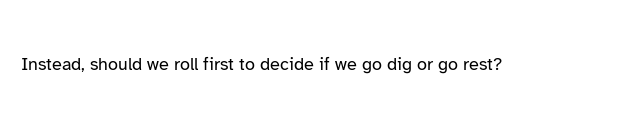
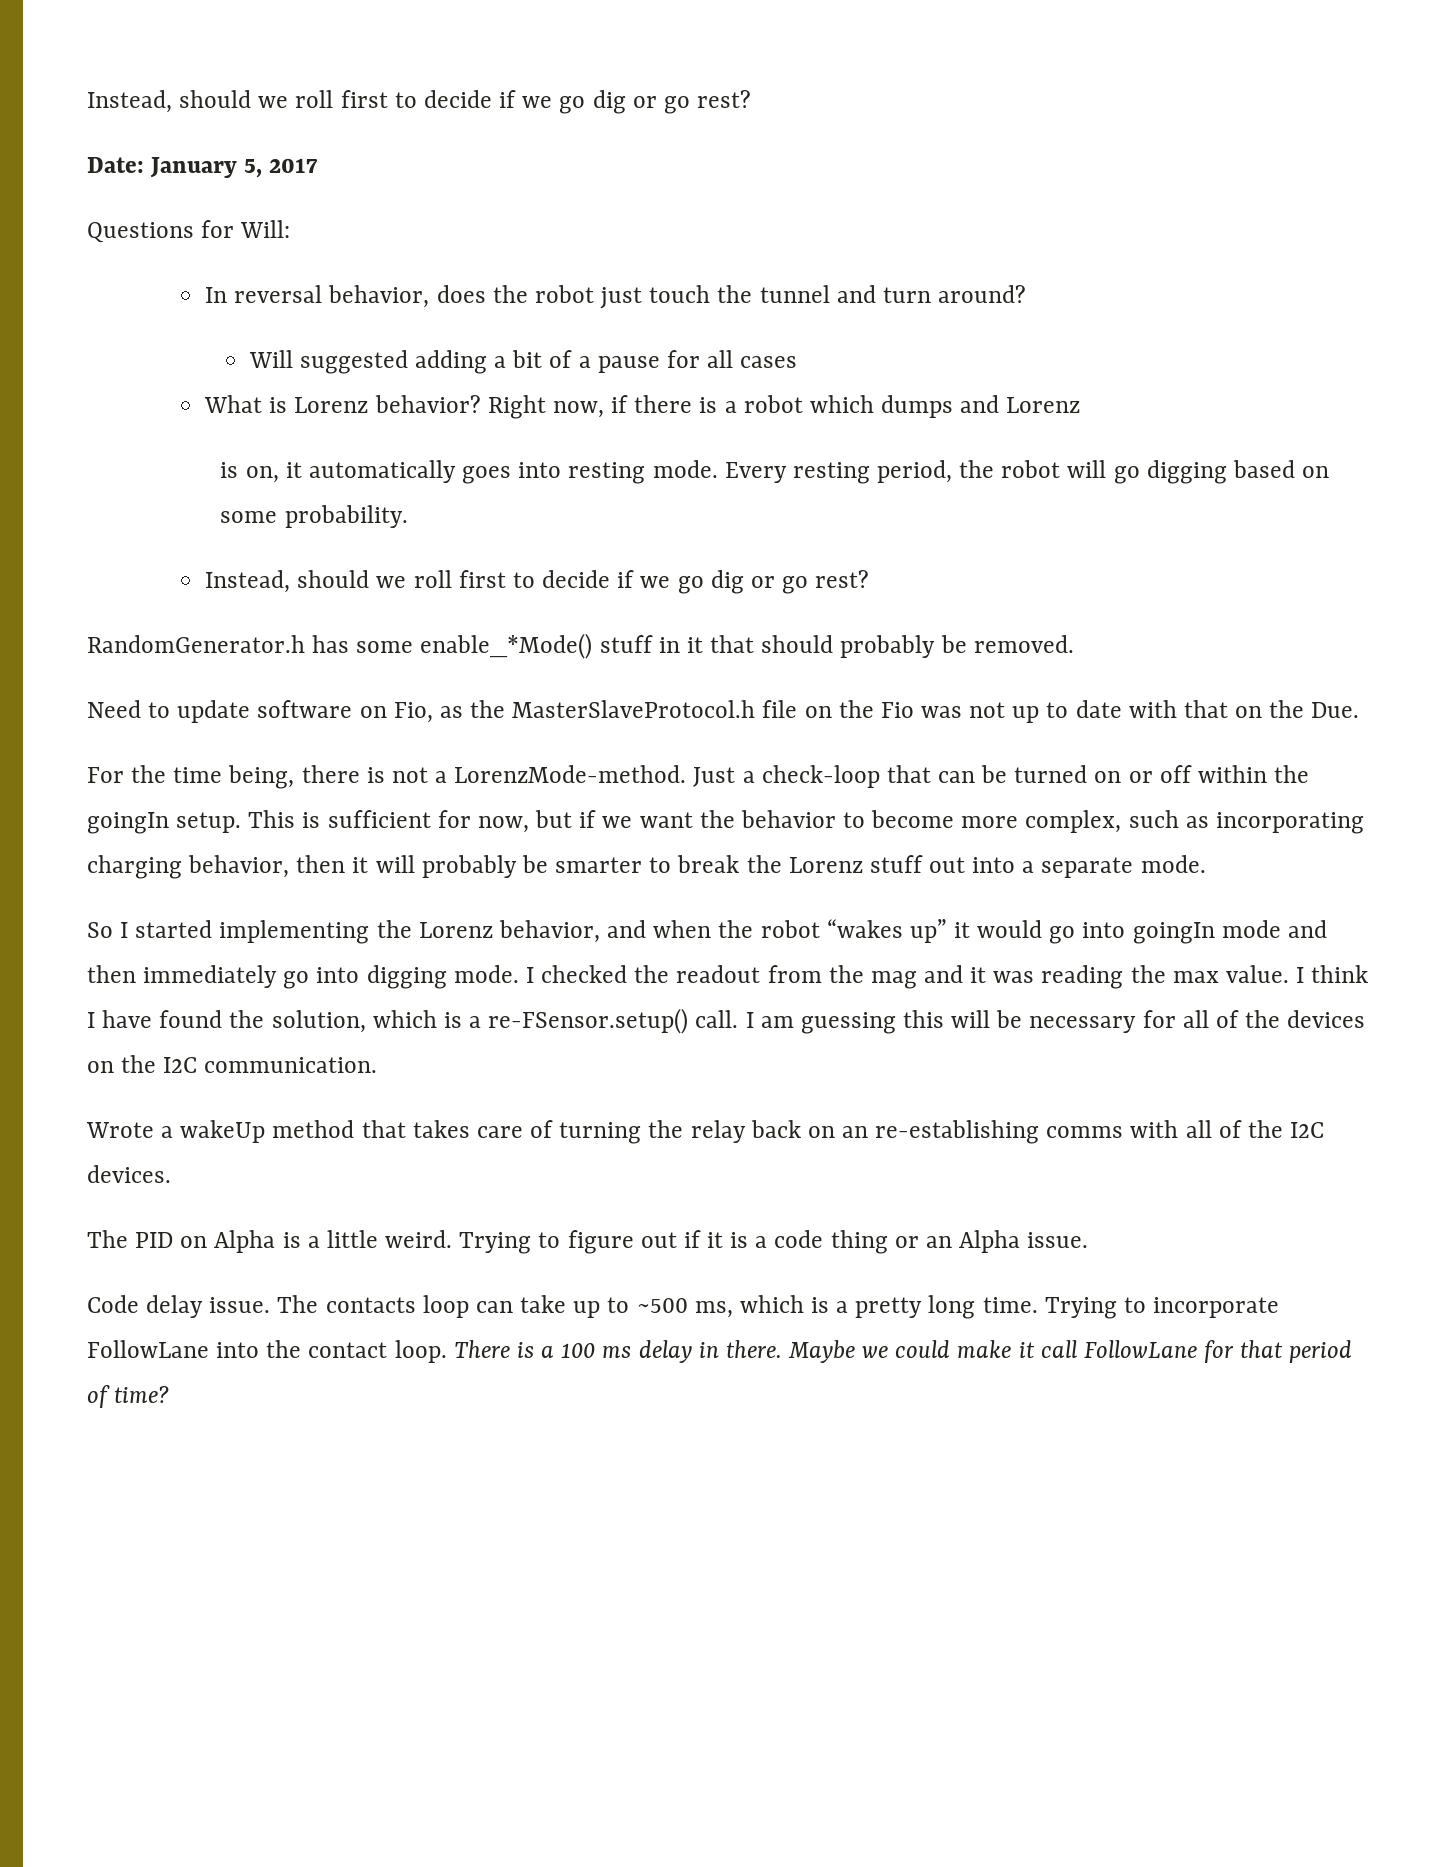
(502, 64) none -> [87,157,319,178] [87,220,291,243] [205,285,1026,309] [248,350,798,374] [204,395,1081,419] [220,460,1330,484] [220,505,408,528] [205,570,870,594] [87,633,1074,659] [87,700,1360,723] [87,765,1310,789] [87,810,1364,834] [87,855,1206,879] [87,919,1327,944] [87,965,1369,989] [87,1008,1366,1034] [87,1055,378,1073] [86,1120,1325,1144] [87,1165,171,1183] [87,1230,1089,1254] [87,1295,1280,1319] [87,1340,1353,1363] [87,1385,170,1408] // Date: January 5, 2017 // Questions for Will: // In reversal behavior, does the robot just touch the tunnel and turn around? // Will suggested adding a bit of a pause for all cases // What is Lorenz behavior? Right now, if there is a robot which dumps and Lorenz // is on, it automatically goes into resting mode. Every resting period, the robot will go digging based on some probability. // Instead, should we roll first to decide if we go dig or go rest? // RandomGenerator.h has some enable_*Mode() stuff in it that should probably be removed. // Need to update software on Fio, as the MasterSlaveProtocol.h file on the Fio was not up to date with that on the Due. // For the time being, there is not a LorenzMode-method. Just a check-loop that can be turned on or off within the goingIn setup. This is sufficient for now, but if we want the behavior to become more complex, such as incorporating charging behavior, then it will probably be smarter to break the Lorenz stuff out into a separate mode. // So I started implementing the Lorenz behavior, and when the robot “wakes up” it would go into goingIn mode and then immediately go into digging mode. I checked the readout from the mag and it was reading the max value. I think I have found the solution, which is a re-FSensor.setup() call. I am guessing this will be necessary for all of the devices on the I2C communication. // Wrote a wakeUp method that takes care of turning the relay back on an re-establishing comms with all of the I2C devices. // The PID on Alpha is a little weird. Trying to figure out if it is a code thing or an Alpha issue. // Code delay issue. The contacts loop can take up to ~500 ms, which is a pretty long time. Trying to incorporate FollowLane into the contact loop. There is a 100 ms delay in there. Maybe we could make it call FollowLane for that period of time?

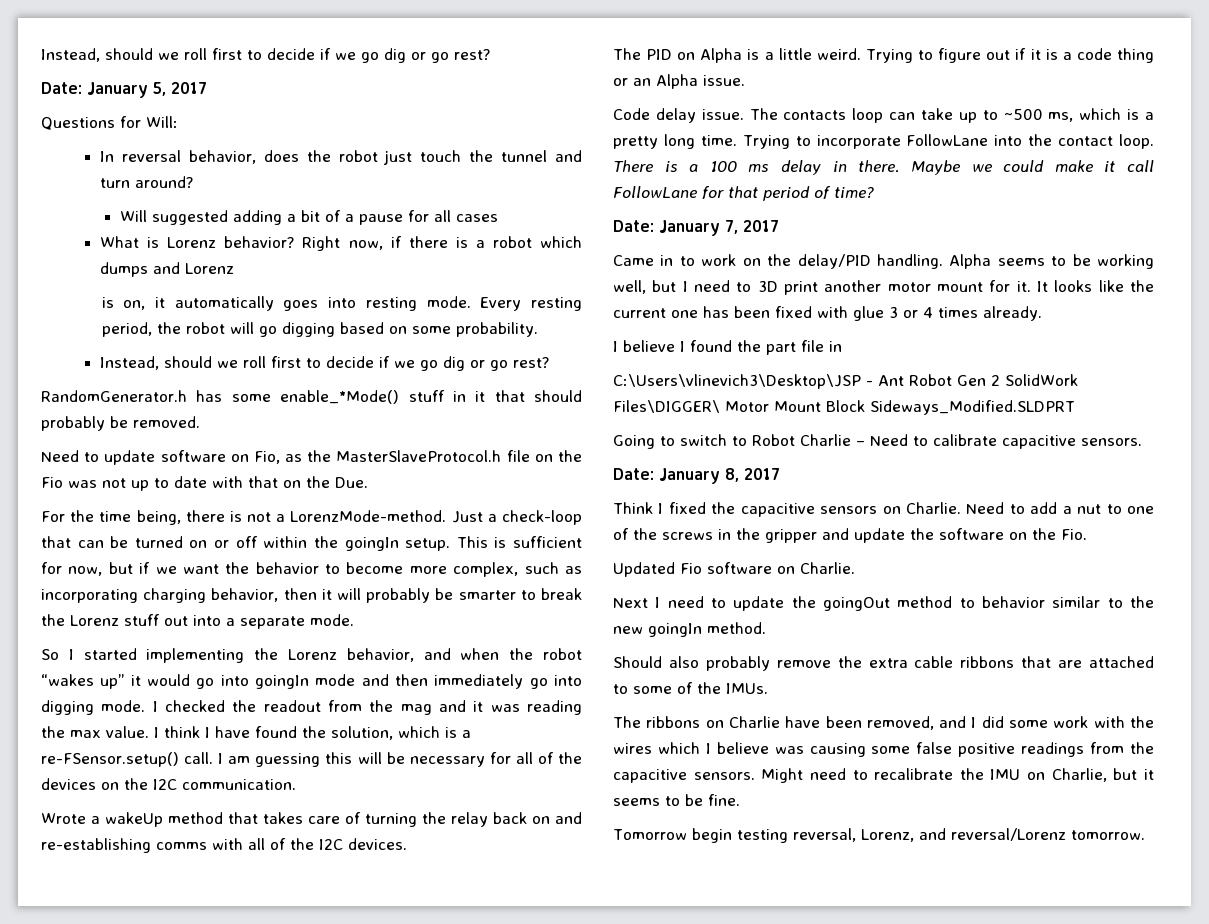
[842,1126,869,1138] an -> [555,812,582,824] and
(170, 1394) none -> [613,220,779,236] [613,254,1154,269] [613,280,1154,295] [613,306,1042,321] [613,340,842,355] [613,374,1078,389] [613,400,1075,415] [613,434,1142,449] [613,468,780,484] [613,502,1154,517] [613,528,1087,543] [613,562,855,577] [613,596,1154,611] [613,622,766,637] [613,656,1154,671] [613,682,768,694] [613,716,1154,730] [613,742,1154,757] [613,768,1154,783] [613,794,740,806] [613,828,1145,843] // Date: January 7, 2017 // Came in to work on the delay/PID handling. Alpha seems to be working well, but I need to 3D print another motor mount for it. It looks like the current one has been fixed with glue 3 or 4 times already. // I believe I found the part file in // C:\Users\vlinevich3\Desktop\JSP - Ant Robot Gen 2 SolidWork Files\DIGGER\ Motor Mount Block Sideways_Modified.SLDPRT // Going to switch to Robot Charlie – Need to calibrate capacitive sensors. // Date: January 8, 2017 // Think I fixed the capacitive sensors on Charlie. Need to add a nut to one of the screws in the gripper and update the software on the Fio. // Updated Fio software on Charlie. // Next I need to update the goingOut method to behavior similar to the new goingIn method. // Should also probably remove the extra cable ribbons that are attached to some of the IMUs. // The ribbons on Charlie have been removed, and I did some work with the wires which I believe was causing some false positive readings from the capacitive sensors. Might need to recalibrate the IMU on Charlie, but it seems to be fine. // Tomorrow begin testing reversal, Lorenz, and reversal/Lorenz tomorrow.

